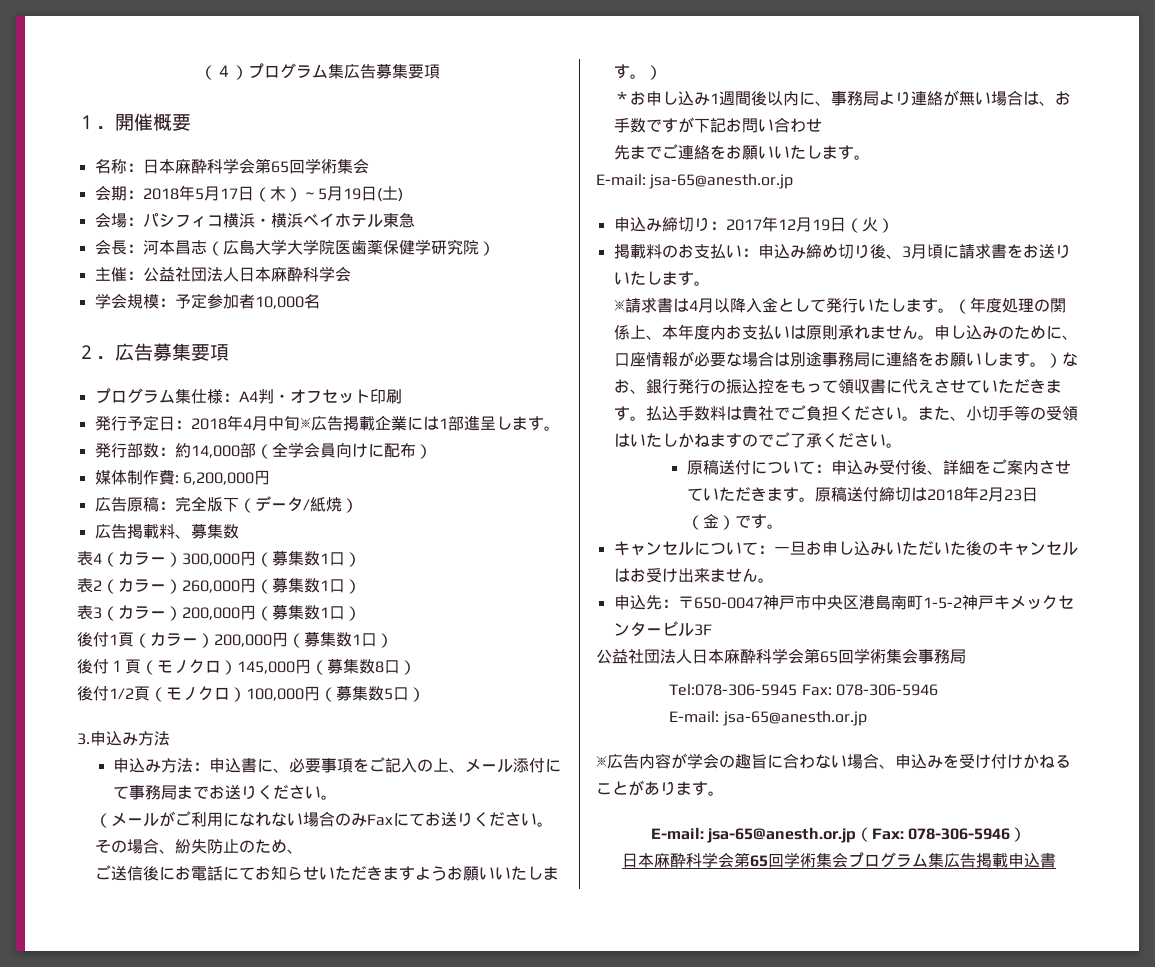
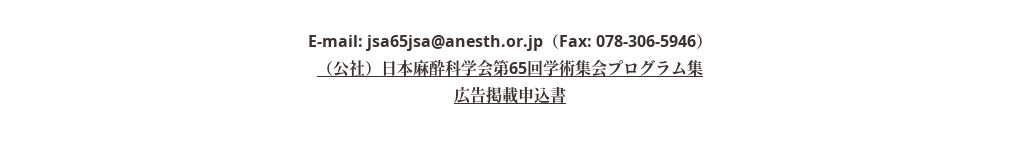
[199,63,440,80] [77,113,191,131] [94,158,369,174] [94,185,403,202] [94,212,415,228] [94,239,495,256] [94,266,351,282] [94,293,320,309] [77,343,229,361] [94,388,402,404] [94,415,560,431] [94,442,432,459] [94,470,270,485] [94,496,358,513] [94,524,239,539] [77,551,361,567] [77,578,361,594] [77,605,361,621] [77,632,393,648] [77,659,416,675] [77,686,425,702] [77,731,170,746] [112,757,561,773] [112,784,337,800] [95,811,554,828] [95,838,304,854] [95,865,560,881] [614,64,663,80] [614,90,1072,106] [614,117,823,133] [614,144,871,160] [596,173,794,189] [613,216,894,233] [613,243,1071,259] [613,271,710,286] [614,297,1067,314] [614,324,1079,340] [614,351,1079,368] [614,379,1063,394] [614,405,1079,421] [614,432,903,448] [686,459,1071,475] [686,486,1038,502] [686,514,783,530] [613,541,1078,556] [613,568,774,583] [613,594,1074,610] [613,621,712,637] [596,648,966,664] [669,683,938,696] [669,710,867,726] [596,753,1071,769] [596,780,724,796] [650,827,856,843] （４）プログラム集広告募集要項 // １．開催概要 // 名称：日本麻酔科学会第65回学術集会 // 会期：2018年5月17日（木）～5月19日(土) // 会場：パシフィコ横浜・横浜ベイホテル東急 // 会長：河本昌志（広島大学大学院医歯薬保健学研究院） // 主催：公益社団法人日本麻酔科学会 // 学会規模：予定参加者10,000名 // ２．広告募集要項 // プログラム集仕様：A4判・オフセット印刷 // 発行予定日：2018年4月中旬※広告掲載企業には1部進呈します。 // 発行部数：約14,000部（全学会員向けに配布） // 媒体制作費: 6,200,000円 // 広告原稿：完全版下（データ/紙焼） // 広告掲載料、募集数 // 表4（カラー）300,000円（募集数1口） // 表2（カラー）260,000円（募集数1口） // 表3（カラー）200,000円（募集数1口） // 後付1頁（カラー）200,000円（募集数1口） // 後付１頁（モノクロ）145,000円（募集数8口） // 後付1/2頁（モノクロ）100,000円（募集数5口） // 3.申込み方法 // 申込み方法：申込書に、必要事項をご記入の上、メール添付にて事務局までお送りください。 // （メールがご利用になれない場合のみFaxにてお送りください。その場合、紛失防止のため、 // ご送信後にお電話にてお知らせいただきますようお願いいたします。） // ＊お申し込み1週間後以内に、事務局より連絡が無い場合は、お手数ですが下記お問い合わせ // 先までご連絡をお願いいたします。 // E-mail: jsa-65@anesth.or.jp // 申込み締切り：2017年12月19日（火） // 掲載料のお支払い：申込み締め切り後、3月頃に請求書をお送りいたします。 // ※請求書は4月以降入金として発行いたします。（年度処理の関係上、本年度内お支払いは原則承れません。申し込みのために、口座情報が必要な場合は別途事務局に連絡をお願いします。）なお、銀行発行の振込控をもって領収書に代えさせていただきます。払込手数料は貴社でご負担ください。また、小切手等の受領はいたしかねますのでご了承ください。 // 原稿送付について：申込み受付後、詳細をご案内させていただきます。原稿送付締切は2018年2月23日（金）です。 // キャンセルについて：一旦お申し込みいただいた後のキャンセルはお受け出来ません。 // 申込先：〒650-0047神戸市中央区港島南町1-5-2神戸キメックセンタービル3F // 公益社団法人日本麻酔科学会第65回学術集会事務局 // Tel:078-306-5945 Fax: 078-306-5946 // E-mail: jsa-65@anesth.or.jp // ※広告内容が学会の趣旨に合わない場合、申込みを受け付けかねることがあります。 // E-mail: jsa-65@anesth.or.jp -> [307,35,543,51] E-mail: jsa65jsa@anesth.or.jp
(1027, 834) none -> [317,60,381,78] （公社）
(944, 860) none -> (703, 67) //

